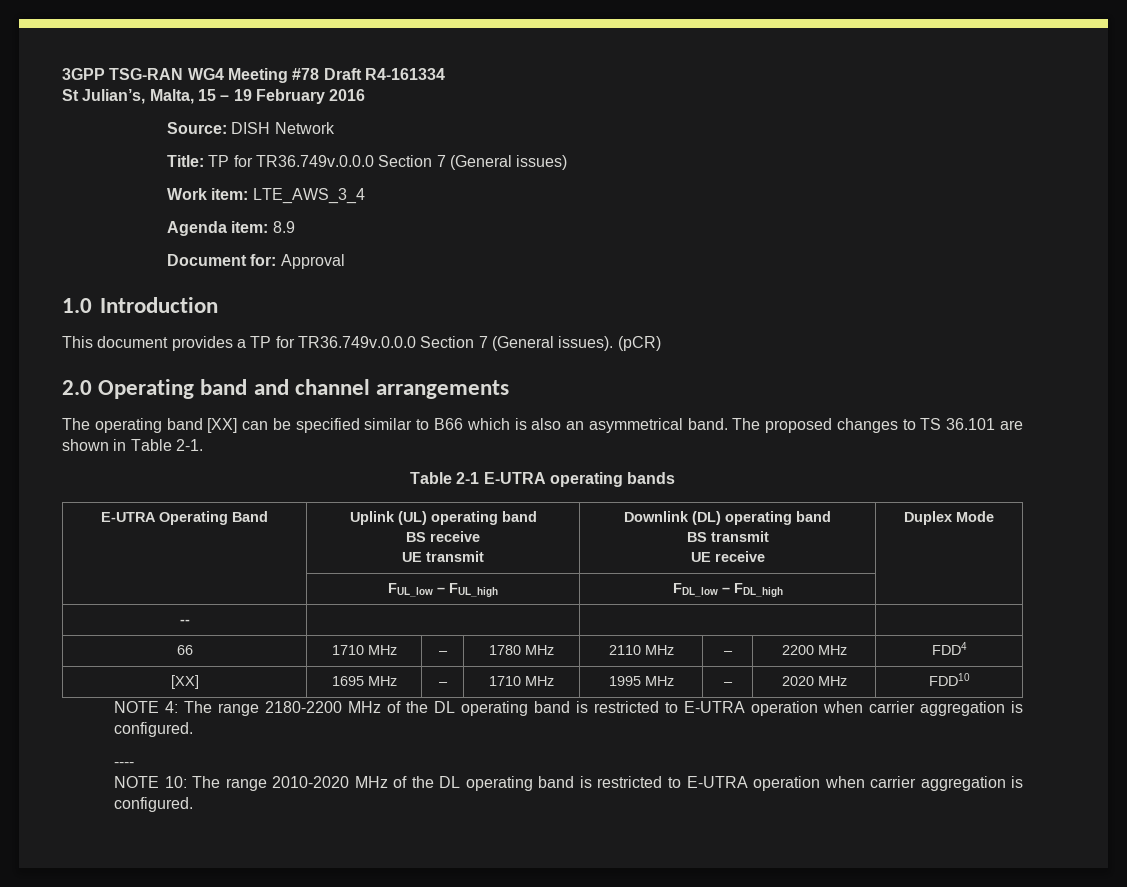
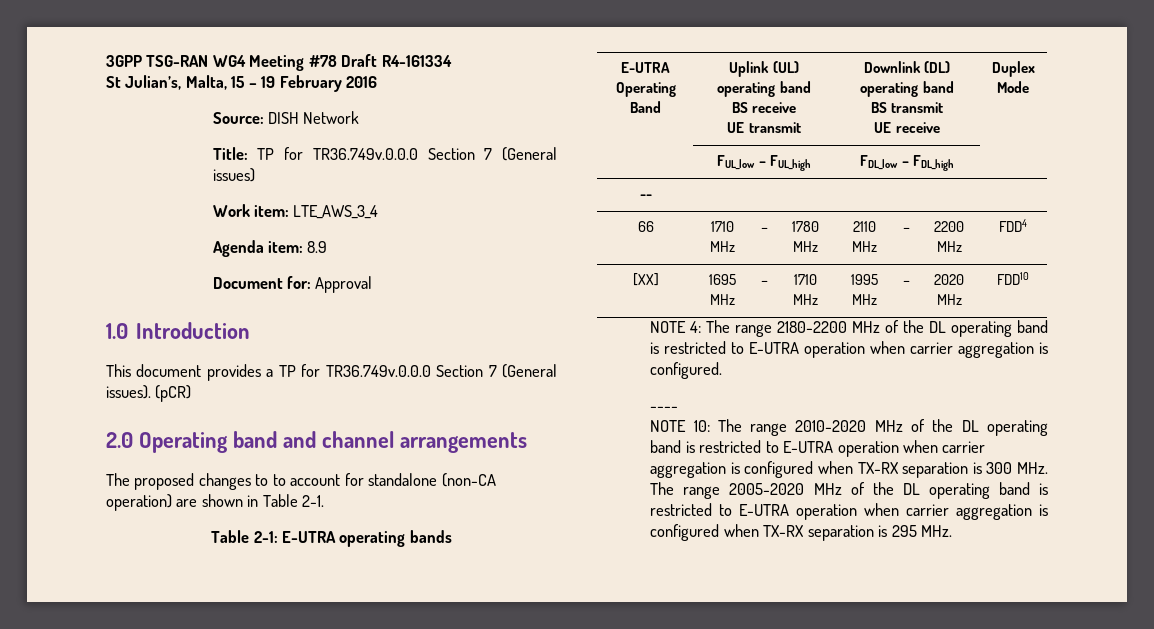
[94,418,996,433] operating band [XX] can be specified similar to B66 which is also an asymmetrical band. The proposed changes to TS 36.101 -> [134,473,496,490] [106,494,172,511] proposed changes to to account for standalone (non-CA operation)
[456,472,480,484] 2-1 -> [253,531,278,543] 2-1:
[114,797,194,812] configured. -> [744,461,1048,478] [650,482,1048,499] [650,503,1048,520] [650,524,953,541] configured when TX-RX separation is 300 MHz. The range 2005-2020 MHz of the DL operating band is restricted to E-UTRA operation when carrier aggregation is configured when TX-RX separation is 295 MHz.

